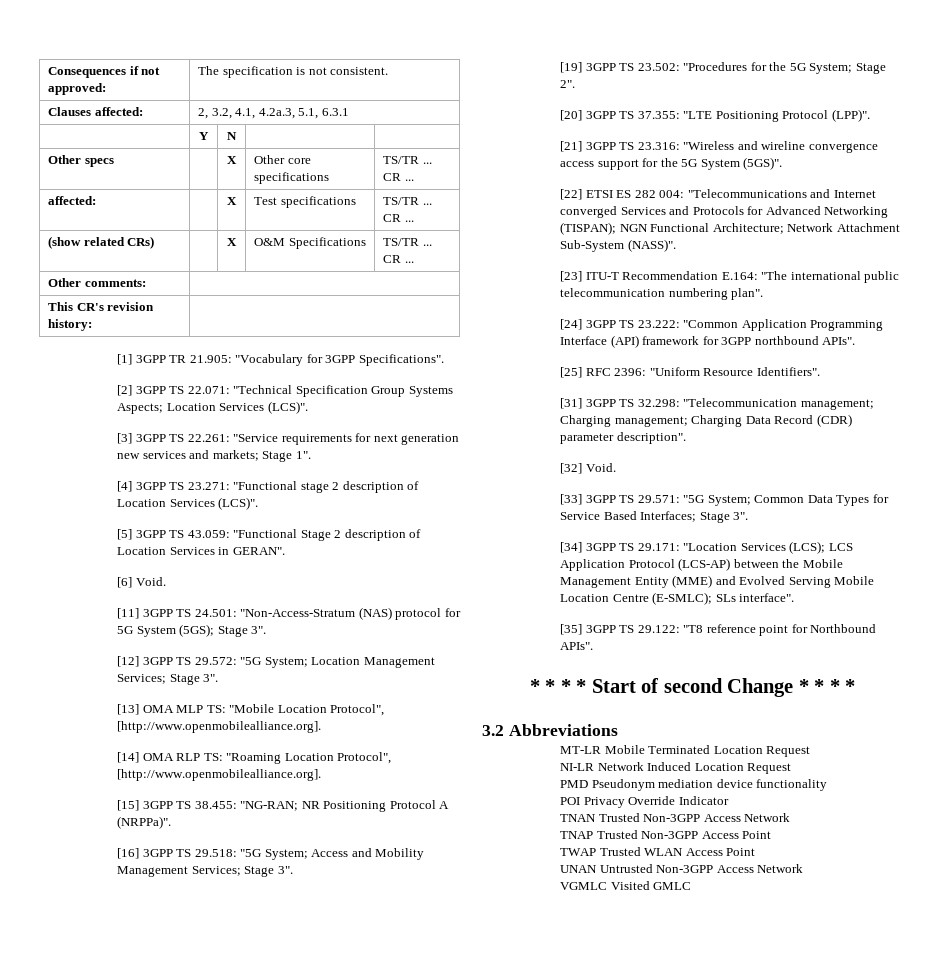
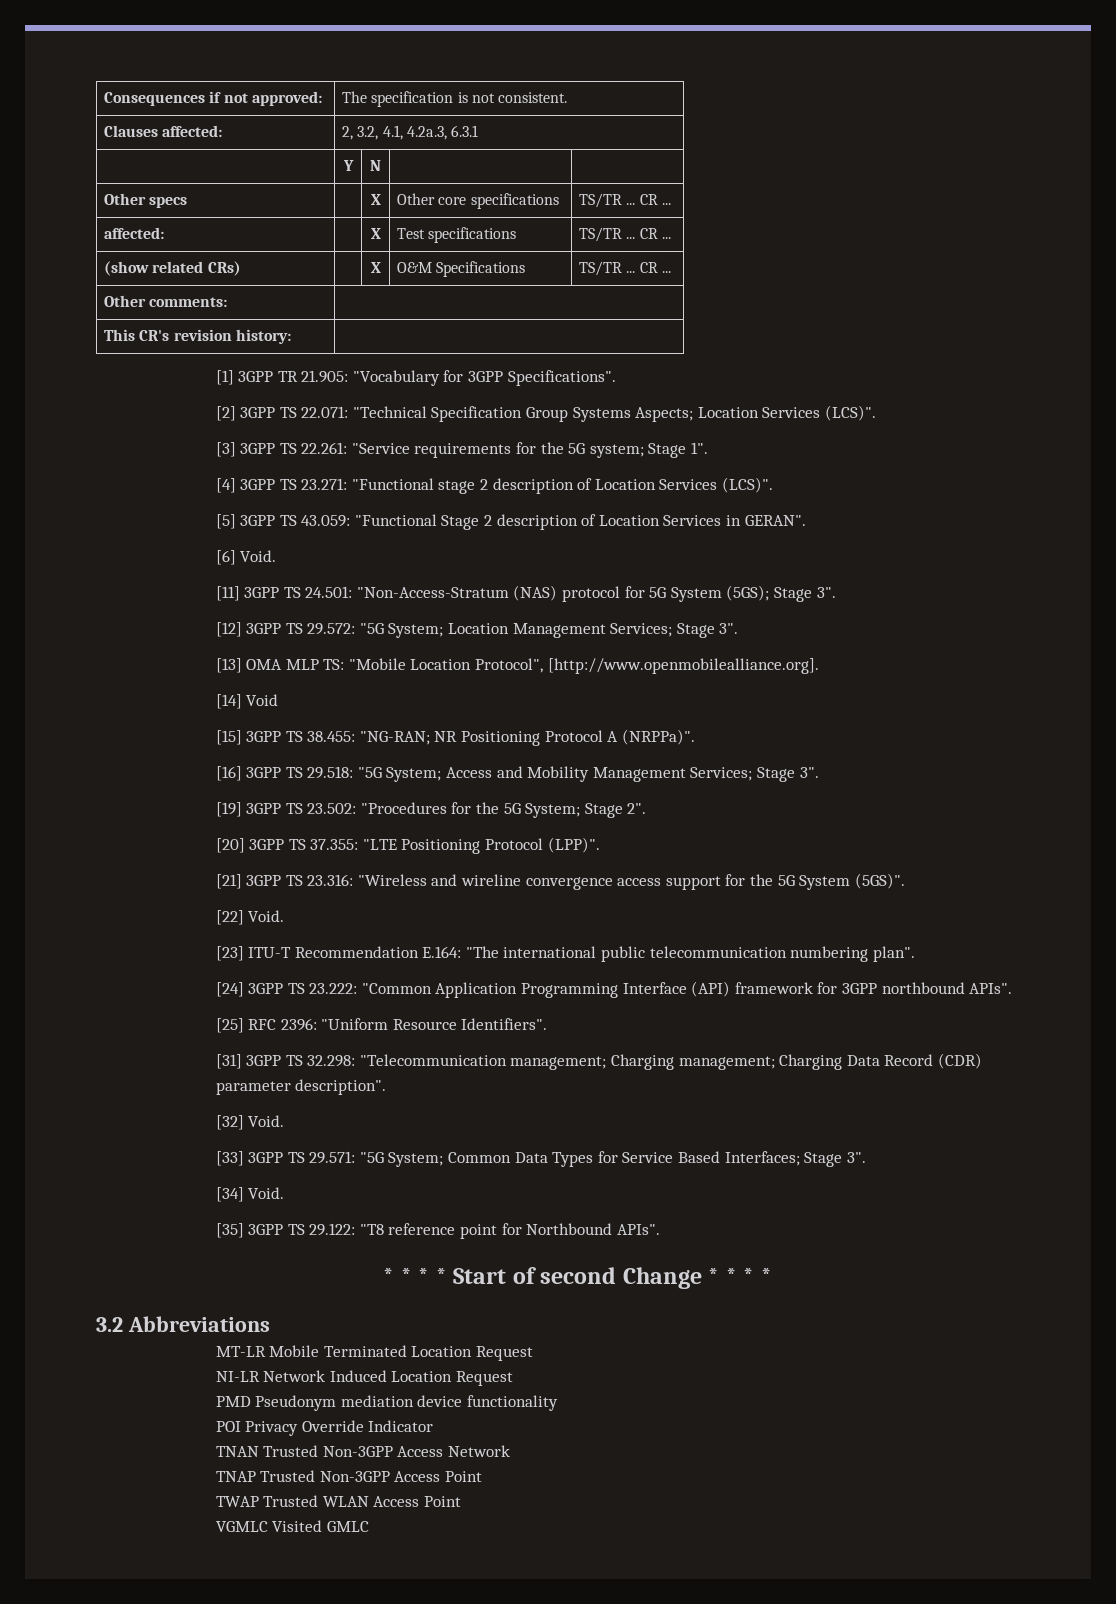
[298,108,319,119] 5.1, -> (447, 133) none
[373,434,460,445] [117,450,259,461] next generation new services and markets; -> [540,442,644,458] the 5G system;
[142,752,392,764] [117,769,322,781] OMA RLP TS: "Roaming Location Protocol", [http://www.openmobilealliance.org]. -> [246,694,279,706] Void
[585,189,876,198] [560,206,889,218] [560,222,900,235] [560,239,676,252] ETSI ES 282 004: "Telecommunications and Internet converged Services and Protocols for Advanced Networking (TISPAN); NGN Functional Architecture; Network Attachment Sub-System (NASS)". -> [248,910,285,922] Void.
[585,541,853,554] [560,558,843,571] [560,575,875,588] [560,592,795,605] 3GPP TS 29.171: "Location Services (LCS); LCS Application Protocol (LCS-AP) between the Mobile Management Entity (MME) and Evolved Serving Mobile Location Centre (E-SMLC); SLs interface". -> [248,1187,285,1199] Void.
[560,864,804,873] // UNAN Untrusted Non-3GPP Access Network -> (461, 1501) none

